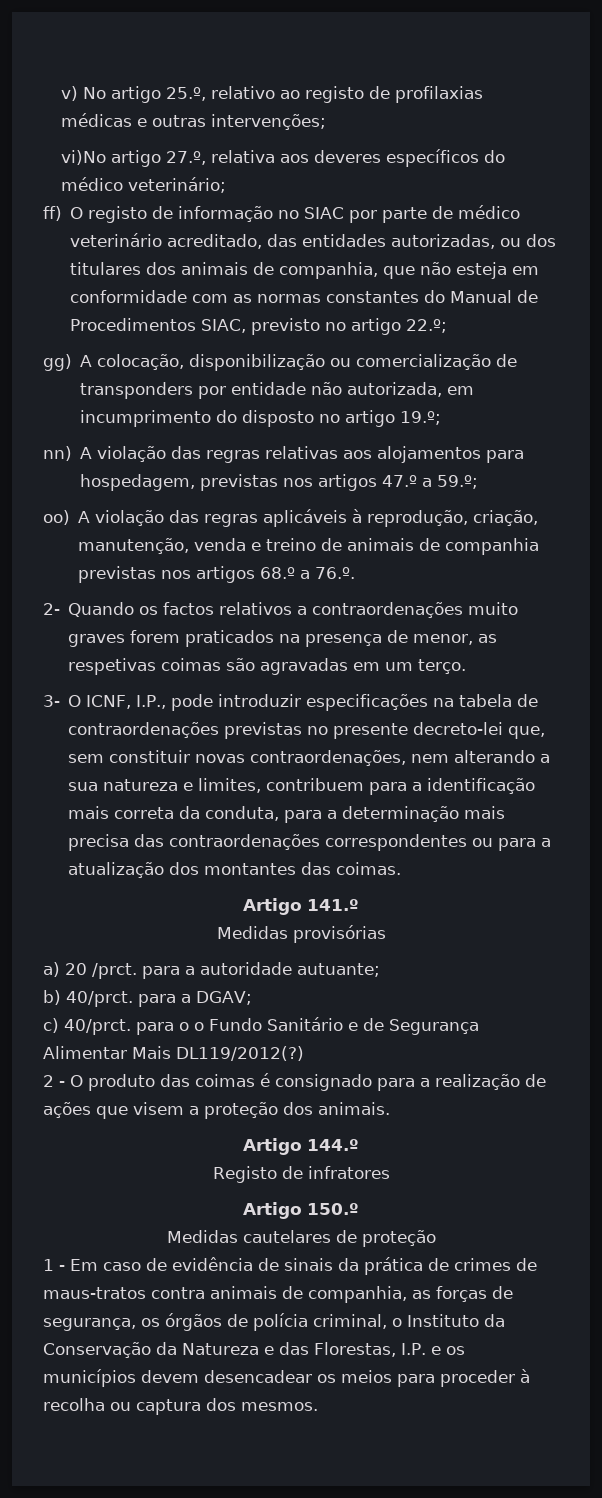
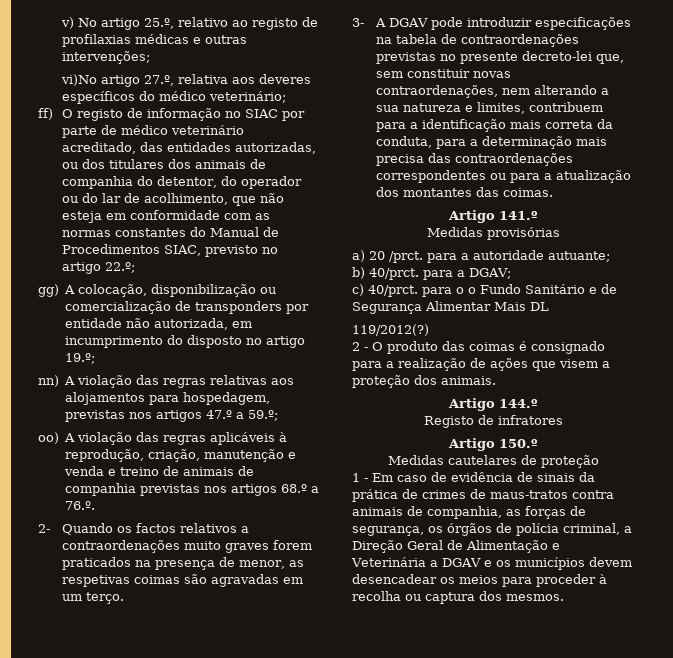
[279,262,379,279] companhia, -> [62,176,303,189] [62,193,229,205] companhia do detentor, do operador ou do lar de acolhimento,
[78,538,190,554] manutenção, -> [204,449,297,462] manutenção e
[68,695,167,709] O ICNF, I.P., -> [375,18,429,27] A DGAV
[176,1046,304,1061] DL119/2012(?) -> [530,302,549,311] [352,324,429,336] DL // 119/2012(?)
[392,1314,505,1327] [43,1342,426,1358] o Instituto da Conservação da Natureza e das Florestas, I.P. -> [624,526,632,533] [352,540,560,553] [351,557,481,567] a Direção Geral de Alimentação e Veterinária a DGAV

